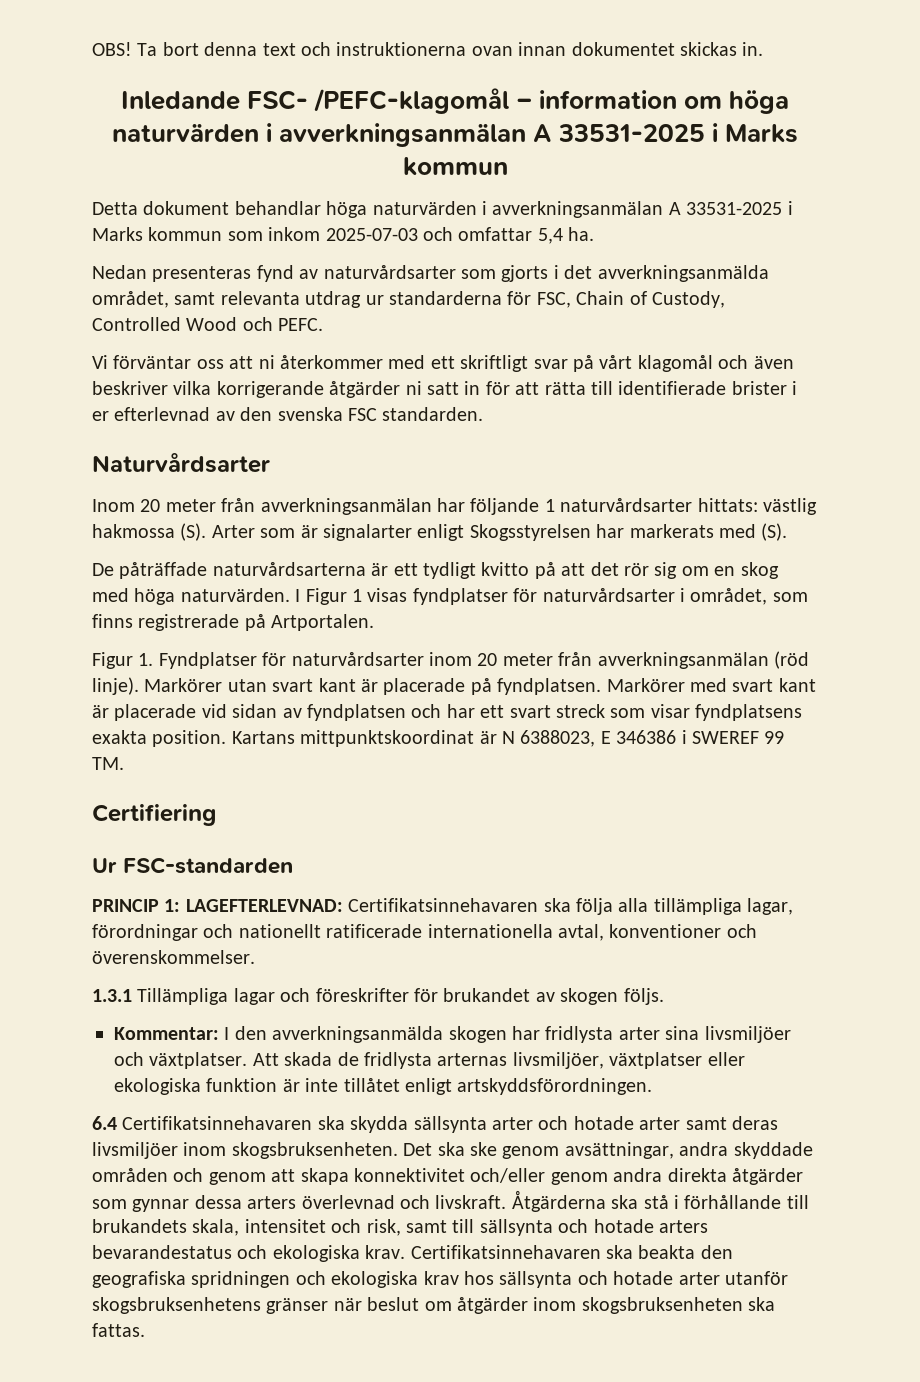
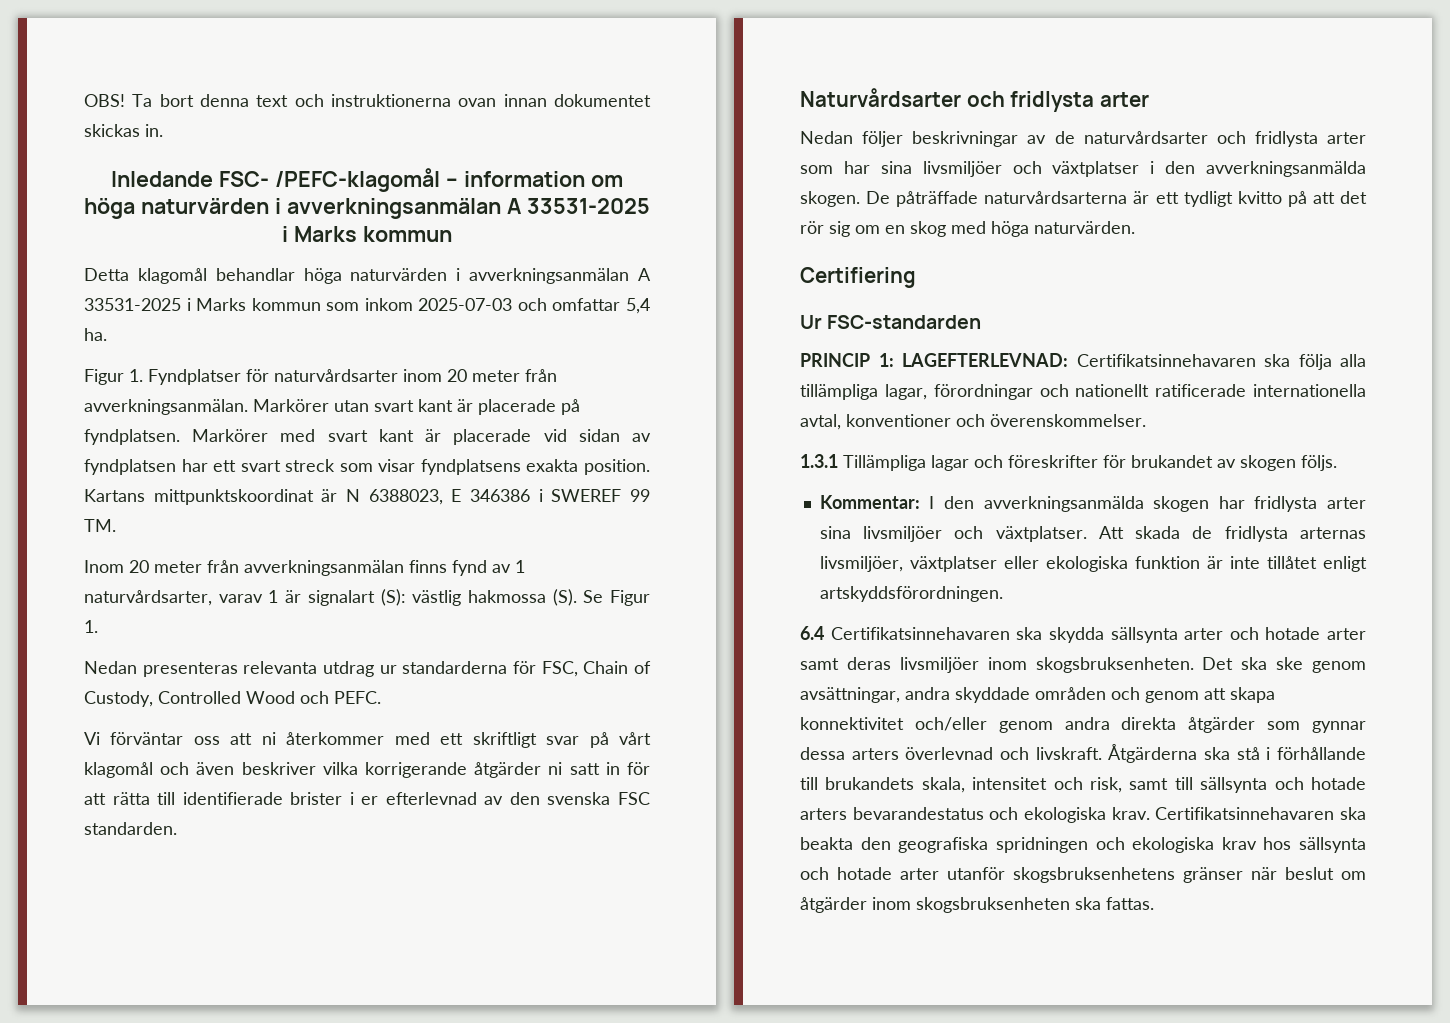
[143,201,230,215] dokument -> [137,268,207,284] klagomål
[92,265,769,282] [92,291,216,308] Nedan presenteras fynd av naturvårdsarter som gjorts i det avverkningsanmälda området, samt -> [84,369,557,385] [84,399,580,415] [84,429,651,445] [84,459,650,475] [84,489,651,505] [84,519,116,532] [84,560,525,576] [84,589,650,606] [84,620,98,633] [84,661,238,677] Figur 1. Fyndplatser för naturvårdsarter inom 20 meter från avverkningsanmälan. Markörer utan svart kant är placerade på fyndplatsen. Markörer med svart kant är placerade vid sidan av fyndplatsen har ett svart streck som visar fyndplatsens exakta position. Kartans mittpunktskoordinat är N 6388023, E 346386 i SWEREF 99 TM. // Inom 20 meter från avverkningsanmälan finns fynd av 1 naturvårdsarter, varav 1 är signalart (S): västlig hakmossa (S). Se Figur 1. // Nedan presenteras
[92,498,817,515] [92,523,788,541] // Inom 20 meter från avverkningsanmälan har följande 1 naturvårdsarter hittats: västlig hakmossa (S). Arter som är signalarter enligt Skogsstyrelsen har markerats med (S). // -> [966,91,1149,112] [800,131,1366,147] [800,161,1366,177] [800,191,860,207] och fridlysta arter // Nedan följer beskrivningar av de naturvårdsarter och fridlysta arter som har sina livsmiljöer och växtplatser i den avverkningsanmälda skogen.
[295,588,808,605] [92,614,375,631] [92,651,809,669] [92,677,816,695] [92,704,803,721] [92,730,785,747] [92,757,124,770] I Figur 1 visas fyndplatser för naturvårdsarter i området, som finns registrerade på Artportalen. // Figur 1. Fyndplatser för naturvårdsarter inom 20 meter från avverkningsanmälan (röd linje). Markörer utan svart kant är placerade på fyndplatsen. Markörer med svart kant är placerade vid sidan av fyndplatsen och har ett svart streck som visar fyndplatsens exakta position. Kartans mittpunktskoordinat är N 6388023, E 346386 i SWEREF 99 TM. -> (1135, 227) none

